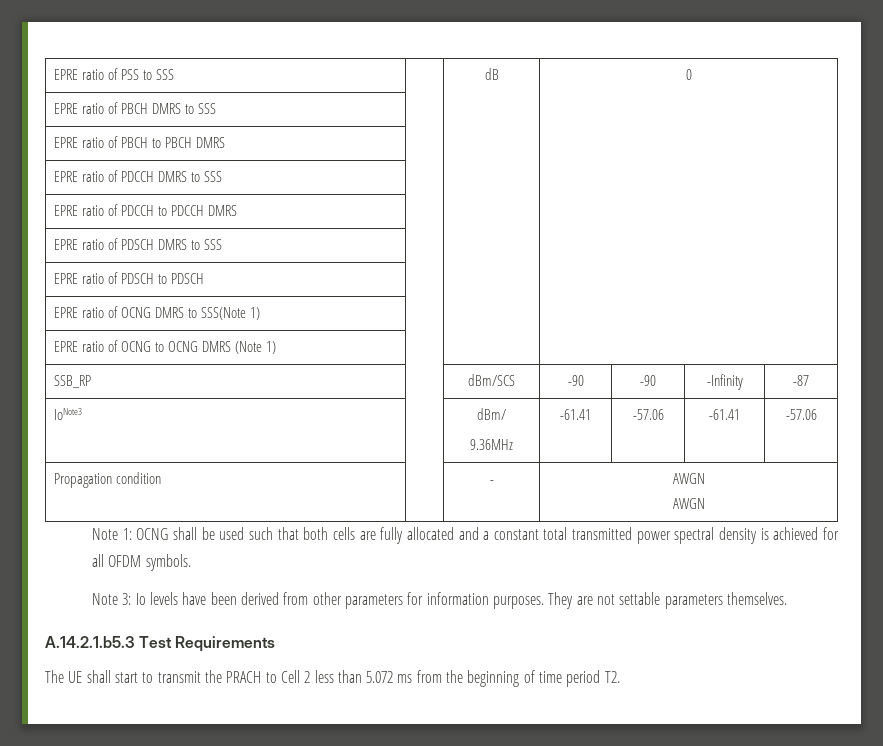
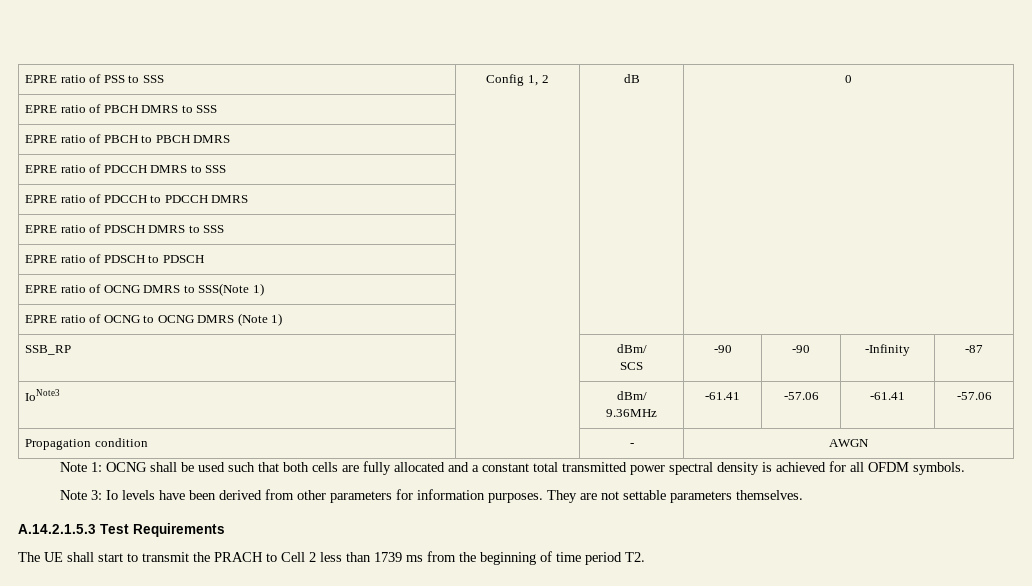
(174, 74) none -> [486,74,549,86] Config 1, 2
[468,374,515,386] dBm/SCS -> [616,344,647,353] [620,362,643,370] dBm/ // SCS
[672,498,705,509] // AWGN -> (869, 443) none
[45,636,135,648] A.14.2.1.b5.3 -> [18,524,96,534] A.14.2.1.5.3
[366,671,394,683] 5.072 -> [374,552,402,562] 1739

